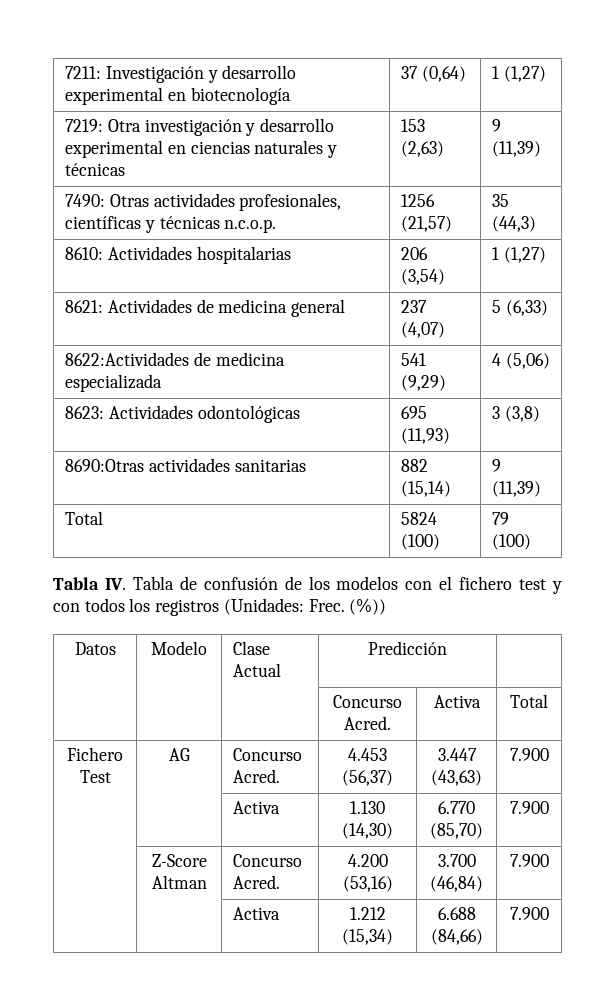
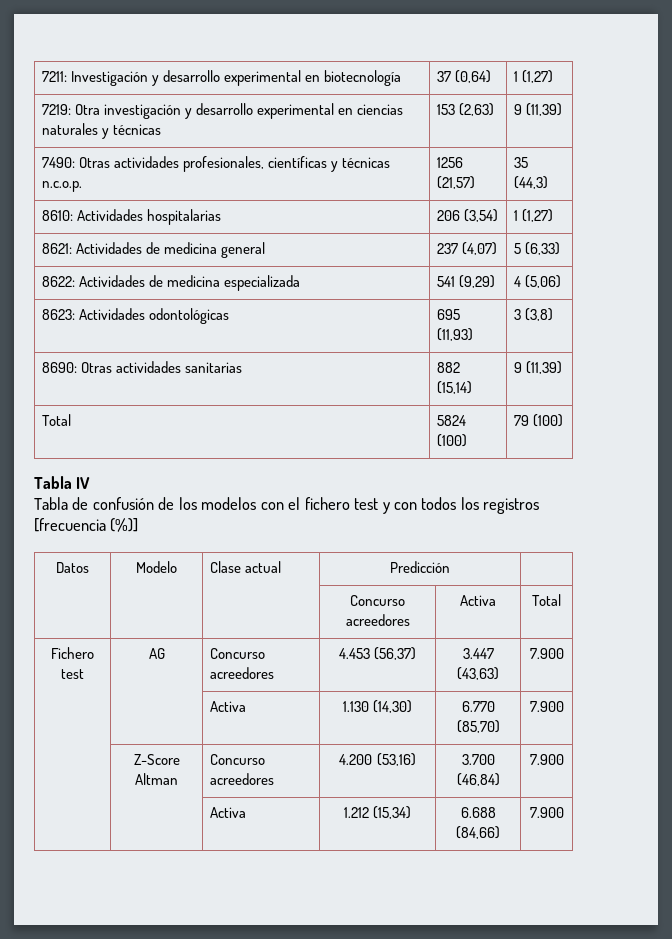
[65,352,190,366] 8622:Actividades -> [42,275,146,287] 8622: Actividades
[65,459,145,472] 8690:Otras -> [42,362,113,373] 8690: Otras
[104,578,126,590] IV. -> [76,477,91,489] IV //
[223,598,387,615] (Unidades: Frec. (%)) -> [34,518,139,532] [frecuencia (%)]
[233,663,282,677] Actual -> [245,561,282,573] actual
[344,716,391,730] Acred. -> [345,614,410,626] acreedores
[79,770,111,783] Test -> [61,669,84,679] test
[233,769,281,783] Acred. -> [210,667,275,679] acreedores
[233,875,281,889] Acred. -> [210,773,275,785] acreedores

